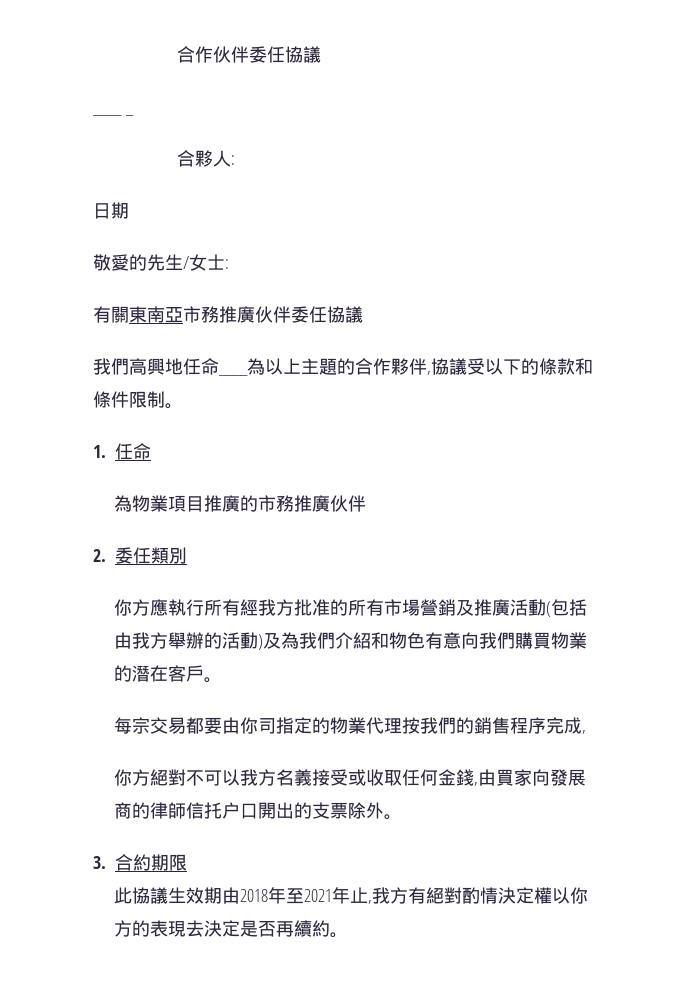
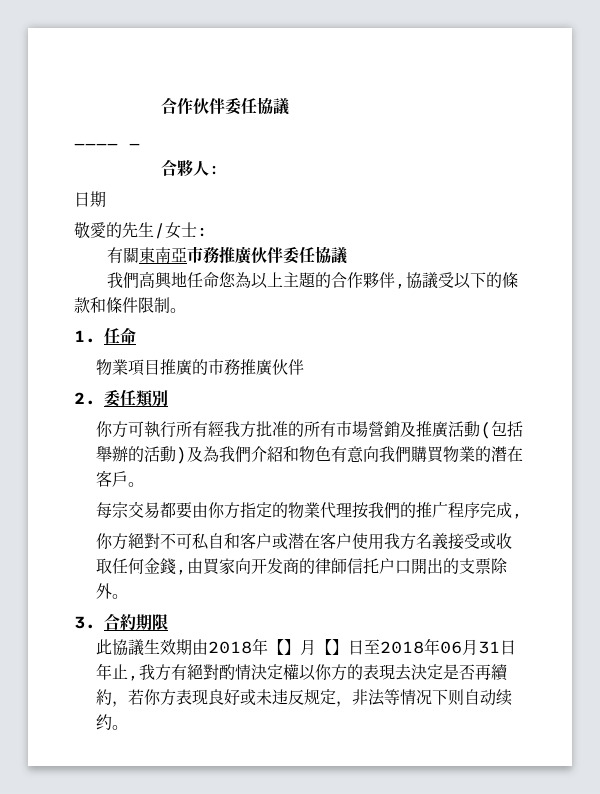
[218,373,248,376] ____ -> [219,272,237,287] 您
[114,495,133,512] 為 -> (136, 335) none
[150,599,169,616] 應 -> [127,421,144,437] 可
[114,632,169,649] 由我方 -> (523, 429) none
[258,718,277,734] 司 -> [223,502,240,519] 方
[474,717,511,734] 銷售 -> [415,502,448,518] 推广
[222,769,241,786] 以 -> [191,532,384,550] 私自和客户或潜在客户使用
[550,769,587,786] 發展 -> [250,558,283,574] 开发
[286,888,333,904] 至2021 -> [267,638,516,655] 【】月【】日至2018年06月31日
(331, 928) none -> [111,689,512,707] [95,714,112,730] ，若你方表现良好或未违反规定，非法等情况下则自动续约

